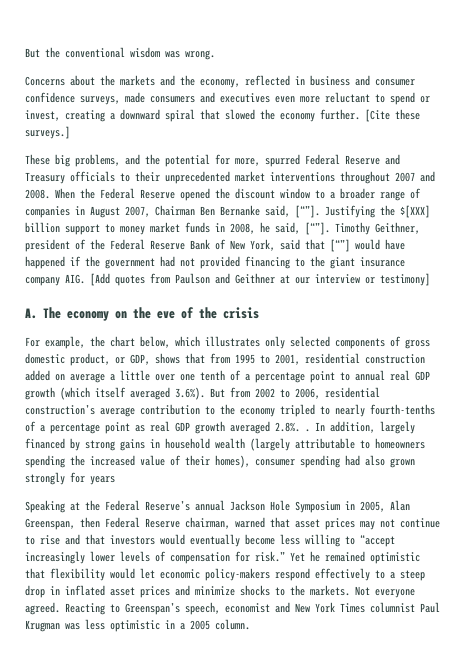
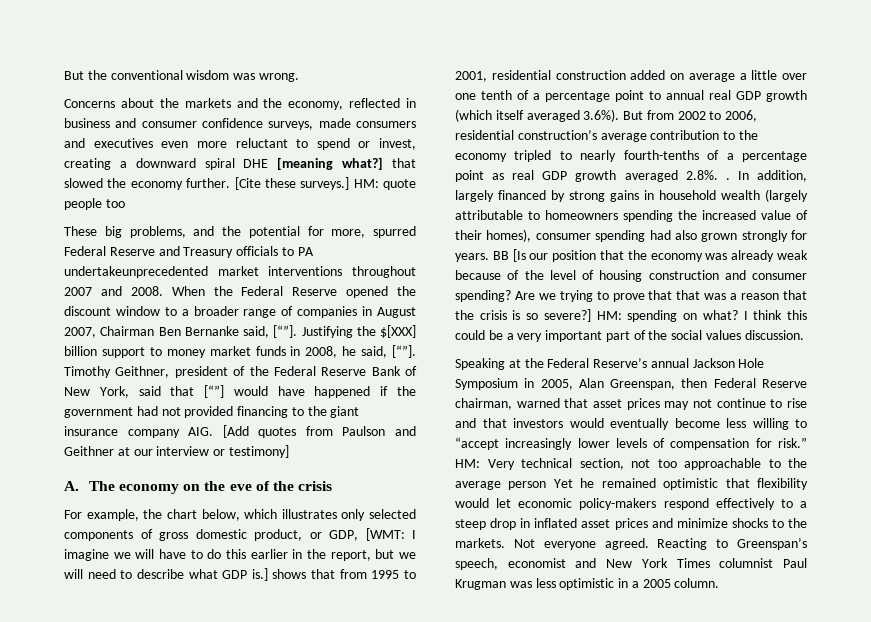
(195, 115) none -> [243,157,384,170] DHE [meaning what?]
(70, 132) none -> [353,179,416,190] [64,198,125,210] HM: quote people too
[135,171,230,184] their unprecedented -> [297,247,314,256] [64,266,208,278] PA undertakeunprecedented
(150, 359) none -> [365,528,416,541] [64,549,417,561] [64,568,268,581] [WMT: I imagine we will have to do this earlier in the report, but we will need to describe what GDP is.]
[90,476,115,485] years -> [455,249,808,262] [455,270,807,282] [455,290,807,302] [455,309,807,322] [455,330,804,342] years. BB [Is our position that the economy was already weak because of the level of housing construction and consumer spending? Are we trying to prove that that was a reason that the crisis is so severe?] HM: spending on what? I think this could be a very important part of the social values discussion.
(285, 556) none -> [455,458,807,470] [455,481,547,490] HM: Very technical section, not too approachable to the average person

